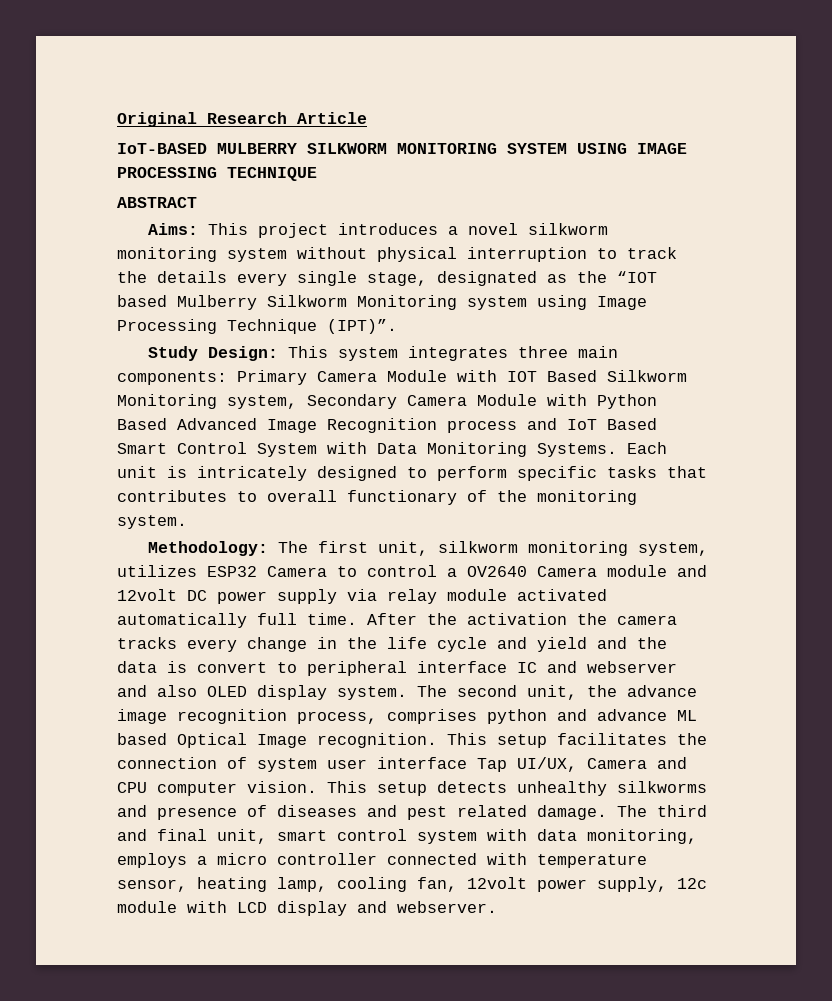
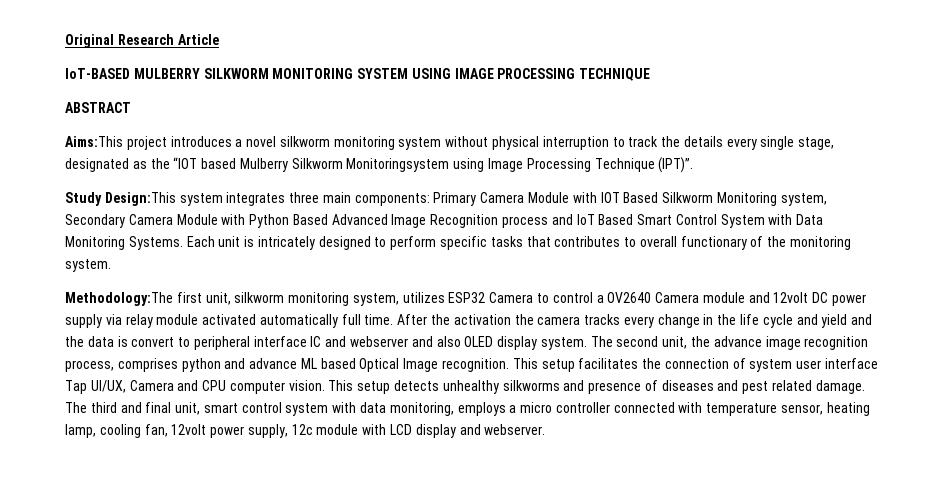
[147,223,248,235] Aims: This -> [65,136,123,147] Aims:This
[357,295,527,310] Monitoring system -> [346,158,450,172] Monitoringsystem
[207,346,328,361] Design: This -> [104,192,176,206] Design:This
[147,541,308,556] Methodology: The -> [65,292,173,306] Methodology:The

